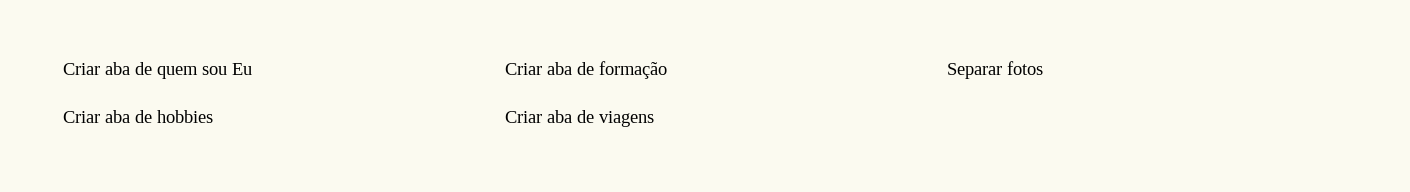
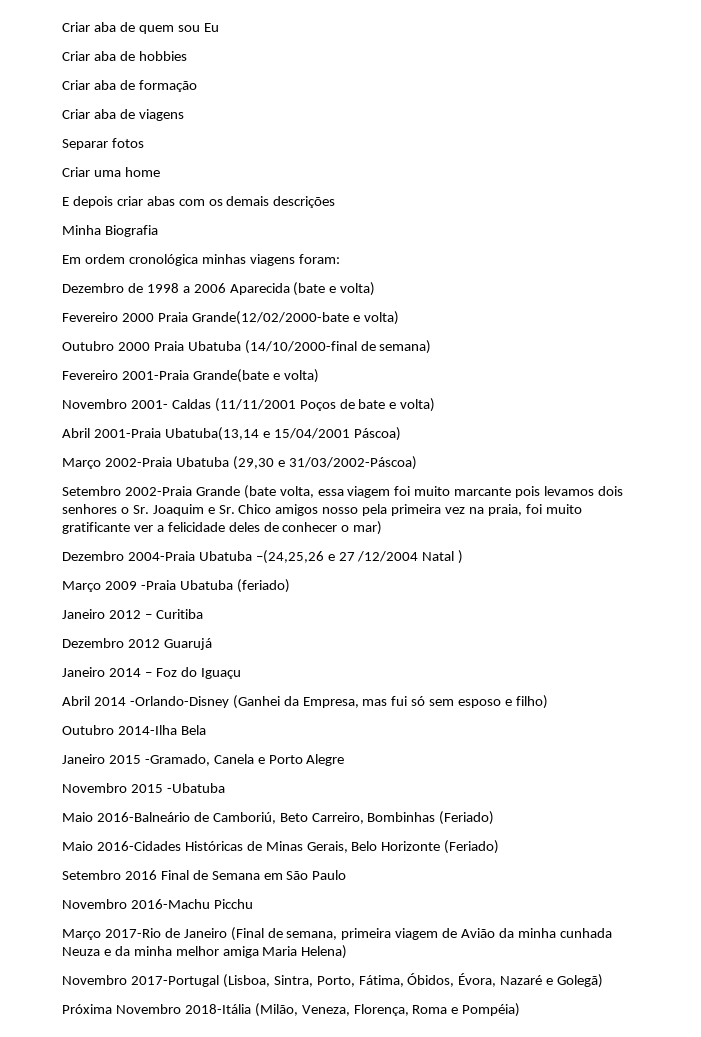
(1043, 68) none -> [62,167,160,177] [62,196,336,208] [62,225,158,237] [62,254,340,266] [62,282,376,296] [62,311,399,325] [62,340,432,354] [62,369,319,383] [62,398,436,412] [62,427,401,441] [62,456,417,470] [62,485,623,499] [62,504,582,516] [62,521,383,535] [62,550,464,564] [62,579,290,593] [62,609,203,619] [62,638,212,650] [62,667,241,679] [62,695,548,709] [62,725,206,735] [62,754,345,766] [62,783,225,793] [62,811,495,825] [62,840,500,854] [62,870,347,880] [62,899,253,909] [62,927,612,941] [62,945,348,959] [62,973,604,988] [62,1003,521,1017] // Criar uma home // E depois criar abas com os demais descrições // Minha Biografia // Em ordem cronológica minhas viagens foram: // Dezembro de 1998 a 2006 Aparecida (bate e volta) // Fevereiro 2000 Praia Grande(12/02/2000-bate e volta) // Outubro 2000 Praia Ubatuba (14/10/2000-final de semana) // Fevereiro 2001-Praia Grande(bate e volta) // Novembro 2001- Caldas (11/11/2001 Poços de bate e volta) // Abril 2001-Praia Ubatuba(13,14 e 15/04/2001 Páscoa) // Março 2002-Praia Ubatuba (29,30 e 31/03/2002-Páscoa) // Setembro 2002-Praia Grande (bate volta, essa viagem foi muito marcante pois levamos dois senhores o Sr. Joaquim e Sr. Chico amigos nosso pela primeira vez na praia, foi muito gratificante ver a felicidade deles de conhecer o mar) // Dezembro 2004-Praia Ubatuba –(24,25,26 e 27 /12/2004 Natal ) // Março 2009 -Praia Ubatuba (feriado) // Janeiro 2012 – Curitiba // Dezembro 2012 Guarujá // Janeiro 2014 – Foz do Iguaçu // Abril 2014 -Orlando-Disney (Ganhei da Empresa, mas fui só sem esposo e filho) // Outubro 2014-Ilha Bela // Janeiro 2015 -Gramado, Canela e Porto Alegre // Novembro 2015 -Ubatuba // Maio 2016-Balneário de Camboriú, Beto Carreiro, Bombinhas (Feriado) // Maio 2016-Cidades Históricas de Minas Gerais, Belo Horizonte (Feriado) // Setembro 2016 Final de Semana em São Paulo // Novembro 2016-Machu Picchu // Março 2017-Rio de Janeiro (Final de semana, primeira viagem de Avião da minha cunhada Neuza e da minha melhor amiga Maria Helena) // Novembro 2017-Portugal (Lisboa, Sintra, Porto, Fátima, Óbidos, Évora, Nazaré e Golegã) // Próxima Novembro 2018-Itália (Milão, Veneza, Florença, Roma e Pompéia)

